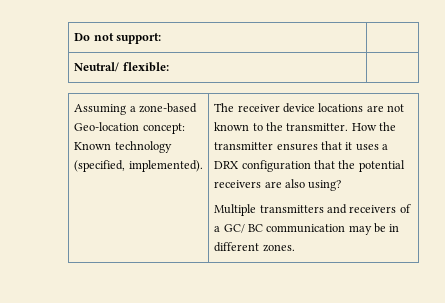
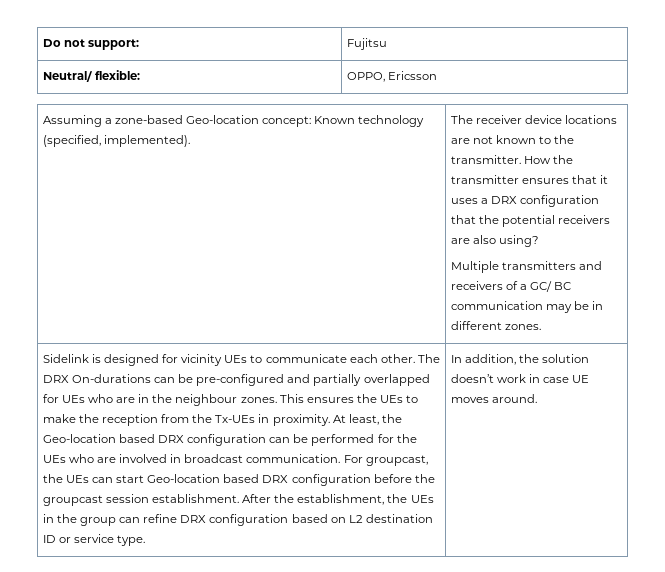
(161, 38) none -> [346,38,387,50] Fujitsu
(169, 67) none -> [346,71,437,82] OPPO, Ericsson
(295, 248) none -> [42,354,440,366] [42,374,430,386] [42,394,419,406] [42,414,402,426] [42,434,417,446] [42,454,428,466] [42,474,435,486] [42,494,434,506] [42,514,433,526] [42,534,146,546] [450,354,590,365] [450,374,590,383] [450,394,537,403] // Sidelink is designed for vicinity UEs to communicate each other. The DRX On-durations can be pre-configured and partially overlapped for UEs who are in the neighbour zones. This ensures the UEs to make the reception from the Tx-UEs in proximity. At least, the Geo-location based DRX configuration can be performed for the UEs who are involved in broadcast communication. For groupcast, the UEs can start Geo-location based DRX configuration before the groupcast session establishment. After the establishment, the UEs in the group can refine DRX configuration based on L2 destination ID or service type. | In addition, the solution doesn’t work in case UE moves around.

